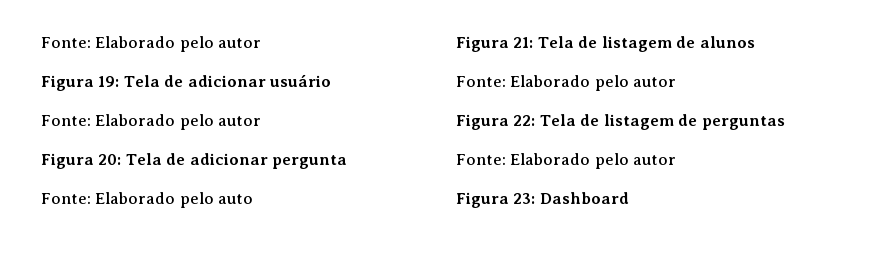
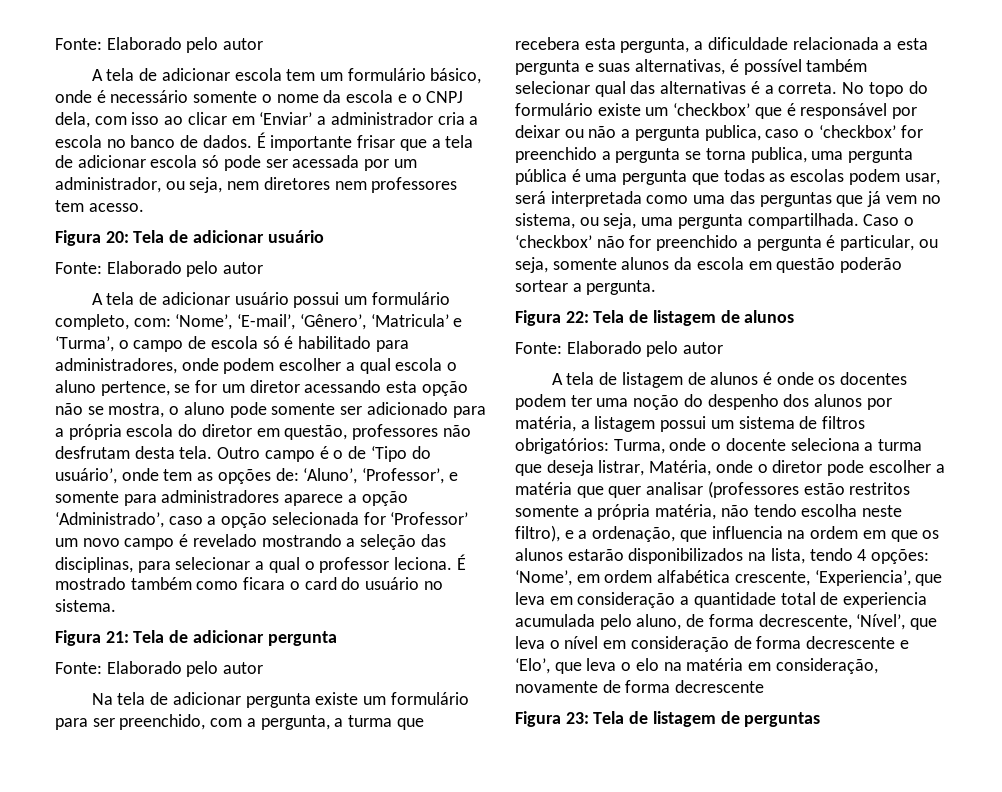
[41,36,262,52] [41,75,120,91] Fonte: Elaborado pelo autor // Figura 19: -> [55,37,264,53] [91,68,482,84] [55,90,464,103] [55,112,479,128] [55,132,474,151] [55,155,417,171] [55,177,458,193] [55,200,144,212] [55,230,129,246] Fonte: Elaborado pelo autor // A tela de adicionar escola tem um formulário básico, onde é necessário somente o nome da escola e o CNPJ dela, com isso ao clicar em ‘Enviar’ a administrador cria a escola no banco de dados. É importante frisar que a tela de adicionar escola só pode ser acessada por um administrador, ou seja, nem diretores nem professores tem acesso. // Figura 20:
[41,153,122,169] // Figura 20: -> [91,292,450,308] [55,314,463,330] [55,336,409,352] [55,358,458,374] [55,380,468,396] [55,402,486,418] [55,424,471,440] [55,446,431,462] [55,468,458,484] [55,490,408,506] [55,512,469,528] [55,534,446,550] [55,554,466,573] [55,577,443,590] [55,599,116,612] [55,630,129,646] // A tela de adicionar usuário possui um formulário completo, com: ‘Nome’, ‘E-mail’, ‘Gênero’, ‘Matricula’ e ‘Turma’, o campo de escola só é habilitado para administradores, onde podem escolher a qual escola o aluno pertence, se for um diretor acessando esta opção não se mostra, o aluno pode somente ser adicionado para a própria escola do diretor em questão, professores não desfrutam desta tela. Outro campo é o de ‘Tipo do usuário’, onde tem as opções de: ‘Aluno’, ‘Professor’, e somente para administradores aparece a opção ‘Administrado’, caso a opção selecionada for ‘Professor’ um novo campo é revelado mostrando a seleção das disciplinas, para selecionar a qual o professor leciona. É mostrado também como ficara o card do usuário no sistema. // Figura 21:
[218,194,254,204] [456,36,534,52] auto // Figura 21: -> [223,662,264,674] [91,692,469,708] [55,714,424,730] [515,37,929,53] [515,59,868,75] [515,81,928,97] [515,103,918,119] [515,125,923,141] [515,147,914,163] [515,169,940,185] [515,191,941,207] [515,213,915,229] [515,235,938,251] [515,257,903,273] [515,280,657,295] [515,310,589,326] autor // Na tela de adicionar pergunta existe um formulário para ser preenchido, com a pergunta, a turma que recebera esta pergunta, a dificuldade relacionada a esta pergunta e suas alternativas, é possível também selecionar qual das alternativas é a correta. No topo do formulário existe um ‘checkbox’ que é responsável por deixar ou não a pergunta publica, caso o ‘checkbox’ for preenchido a pergunta se torna publica, uma pergunta pública é uma pergunta que todas as escolas podem usar, será interpretada como uma das perguntas que já vem no sistema, ou seja, uma pergunta compartilhada. Caso o ‘checkbox’ não for preenchido a pergunta é particular, ou seja, somente alunos da escola em questão poderão sortear a pergunta. // Figura 22:
[456,114,536,130] // Figura 22: -> [551,372,908,388] [515,394,892,410] [515,416,866,432] [515,438,923,454] [515,460,945,476] [515,481,911,498] [515,504,903,520] [515,525,940,542] [515,548,930,564] [515,570,943,586] [515,592,928,608] [515,614,938,630] [515,636,909,652] [515,658,878,674] [515,680,765,693] [515,711,589,727] // A tela de listagem de alunos é onde os docentes podem ter uma noção do despenho dos alunos por matéria, a listagem possui um sistema de filtros obrigatórios: Turma, onde o docente seleciona a turma que deseja listrar, Matéria, onde o diretor pode escolher a matéria que quer analisar (professores estão restritos somente a própria matéria, não tendo escolha neste filtro), e a ordenação, que influencia na ordem em que os alunos estarão disponibilizados na lista, tendo 4 opções: ‘Nome’, em ordem alfabética crescente, ‘Experiencia’, que leva em consideração a quantidade total de experiencia acumulada pelo aluno, de forma decrescente, ‘Nível’, que leva o nível em consideração de forma decrescente e ‘Elo’, que leva o elo na matéria em consideração, novamente de forma decrescente // Figura 23:
[456,153,677,169] [456,192,629,208] // Fonte: Elaborado pelo autor // Figura 23: Dashboard -> (821, 719) none

